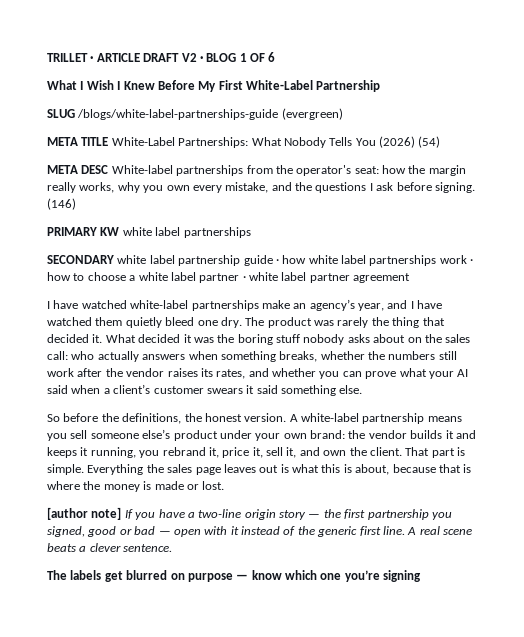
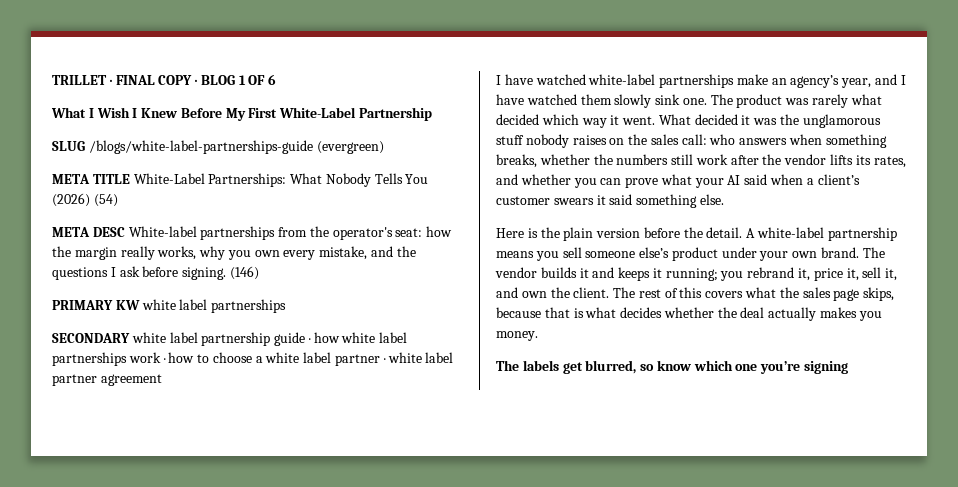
[96,53,197,62] ARTICLE DRAFT V2 -> [115,75,193,85] FINAL COPY
[125,317,445,328] [47,334,103,343] quietly bleed one dry. The product was rarely the thing that decided it. -> [614,94,882,108] [496,114,656,128] slowly sink one. The product was rarely what decided which way it went.
[237,334,273,345] boring -> [802,114,881,128] unglamorous
[347,334,406,343] asks about -> [572,135,607,145] raises
[97,351,139,362] actually -> (736, 139) none
[167,368,198,377] raises -> [830,154,854,165] lifts
[47,413,287,424] So before the definitions, the honest version. -> [496,227,743,241] Here is the plain version before the detail.
[310,430,366,439] brand: the -> [821,247,885,258] brand. The
[90,447,136,458] running, -> [665,268,718,281] running;
[405,447,465,458] [47,464,472,475] [47,481,225,492] [47,507,452,520] [47,526,472,537] [47,543,173,552] That part is simple. Everything the sales page leaves out is what this is about, because that is where the money is made or lost. // [author note] If you have a two-line origin story — the first partnership you signed, good or bad — open with it instead of the generic first line. A real scene beats a clever sentence. -> [613,287,895,301] [496,307,882,321] [496,331,538,341] The rest of this covers what the sales page skips, because that is what decides whether the deal actually makes you money.
[126,570,249,582] blurred on purpose — -> [585,360,655,374] blurred, so

